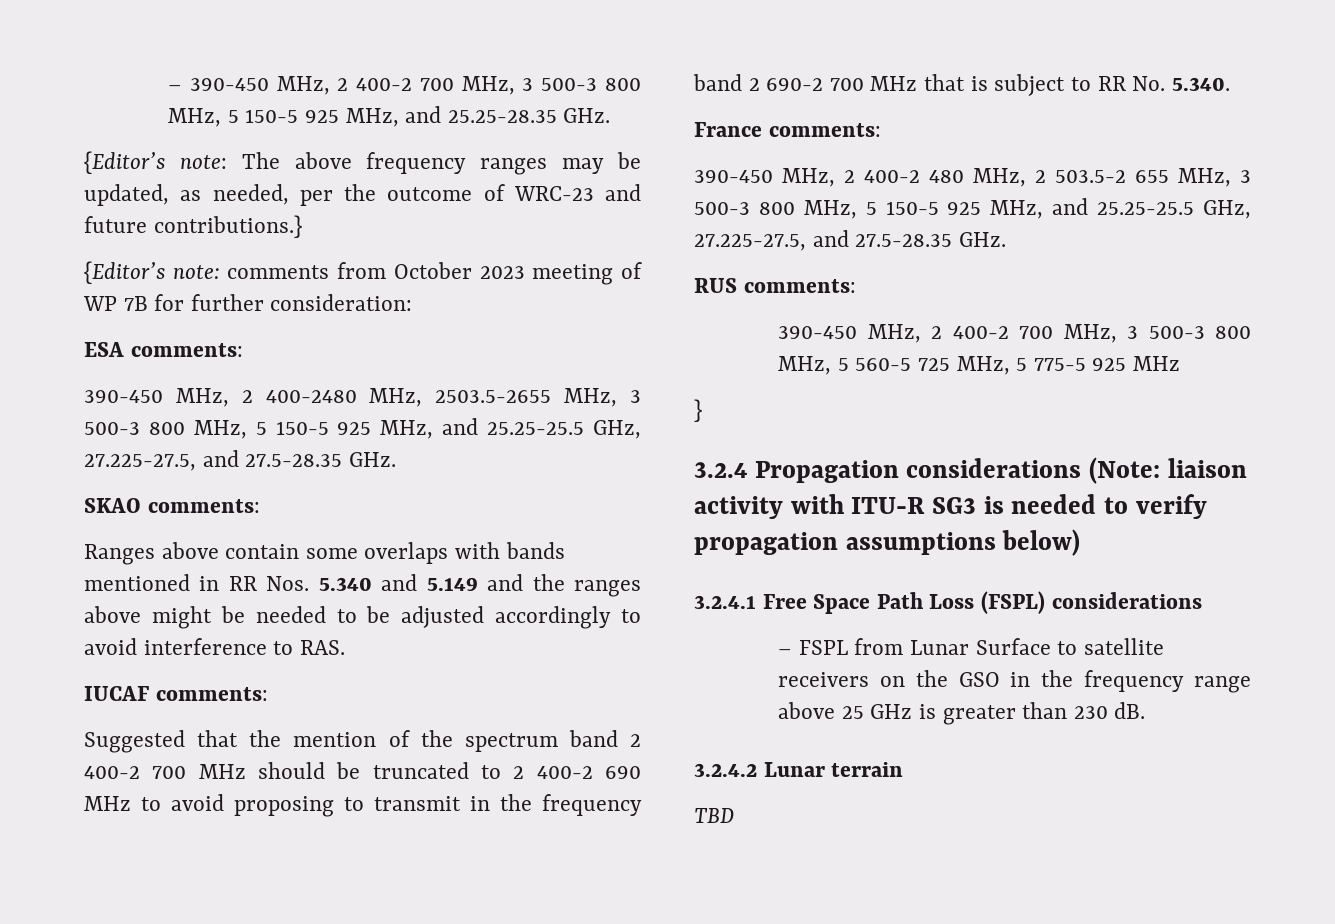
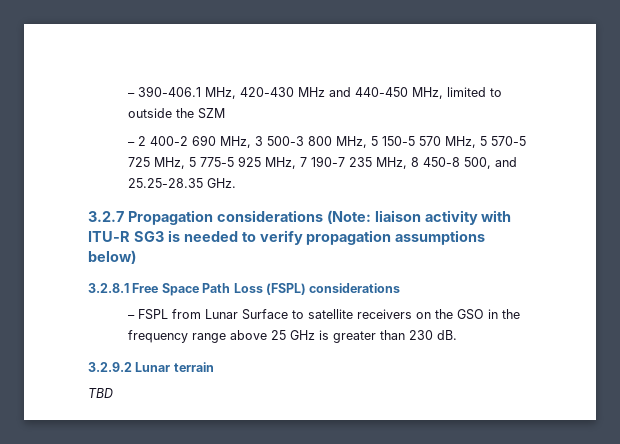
[168,76,641,95] [168,106,611,127] [84,151,641,175] [84,184,641,206] [84,215,302,238] [84,261,642,285] [83,294,413,311] [84,342,243,357] [84,388,642,407] [84,418,642,439] [84,450,396,471] [84,498,260,513] [84,542,565,565] [84,574,642,597] [84,606,641,629] [84,638,345,655] [84,686,268,701] [84,730,641,753] [84,762,641,779] [84,794,642,817] [693,74,1230,96] [694,122,881,137] [694,168,1251,187] [694,198,1251,219] [694,230,1006,251] [694,278,856,293] [778,324,1251,343] [778,356,912,375] – 390-450 MHz, 2 400-2 700 MHz, 3 500-3 800 MHz, 5 150-5 925 MHz, and 25.25-28.35 GHz. // {Editor’s note: The above frequency ranges may be updated, as needed, per the outcome of WRC-23 and future contributions.} // {Editor’s note: comments from October 2023 meeting of WP 7B for further consideration: // ESA comments: // 390-450 MHz, 2 400-2480 MHz, 2503.5-2655 MHz, 3 500-3 800 MHz, 5 150-5 925 MHz, and 25.25-25.5 GHz, 27.225-27.5, and 27.5-28.35 GHz. // SKAO comments: // Ranges above contain some overlaps with bands mentioned in RR Nos. 5.340 and 5.149 and the ranges above might be needed to be adjusted accordingly to avoid interference to RAS. // IUCAF comments: // Suggested that the mention of the spectrum band 2 400-2 700 MHz should be truncated to 2 400-2 690 MHz to avoid proposing to transmit in the frequency band 2 690-2 700 MHz that is subject to RR No. 5.340. // France comments: // 390-450 MHz, 2 400-2 480 MHz, 2 503.5-2 655 MHz, 3 500-3 800 MHz, 5 150-5 925 MHz, and 25.25-25.5 GHz, 27.225-27.5, and 27.5-28.35 GHz. // RUS comments: // 390-450 MHz, 2 400-2 700 MHz, 3 500-3 800 MHz, 5 560-5 -> [128,86,503,99] [128,108,226,119] [128,135,527,148] – 390-406.1 MHz, 420-430 MHz and 440-450 MHz, limited to outside the SZM // – 2 400-2 690 MHz, 3 500-3 800 MHz, 5 150-5 570 MHz, 5 570-5
[1132,356,1180,371] [694,399,702,422] [694,462,747,478] MHz // } // 3.2.4 -> [265,156,518,169] [128,178,237,188] [88,211,124,222] MHz, 7 190-7 235 MHz, 8 450-8 500, and 25.25-28.35 GHz. // 3.2.7
[694,595,756,609] 3.2.4.1 -> [88,283,129,293] 3.2.8.1
[694,763,757,777] 3.2.4.2 -> [88,362,132,372] 3.2.9.2

